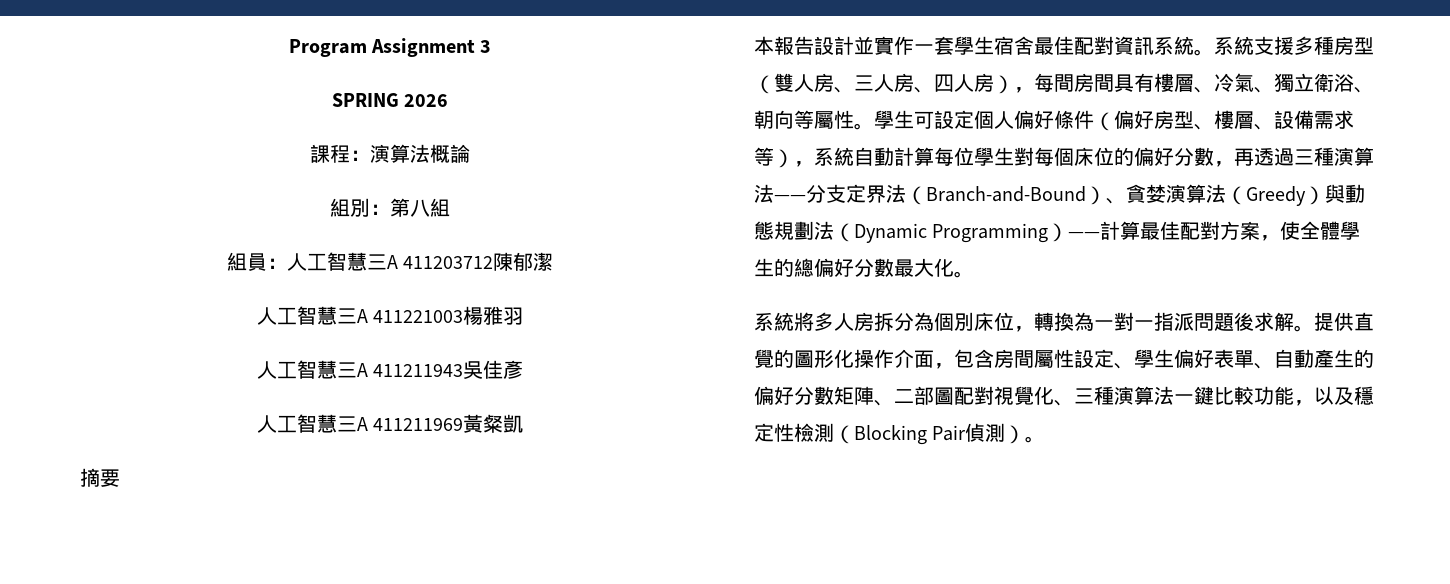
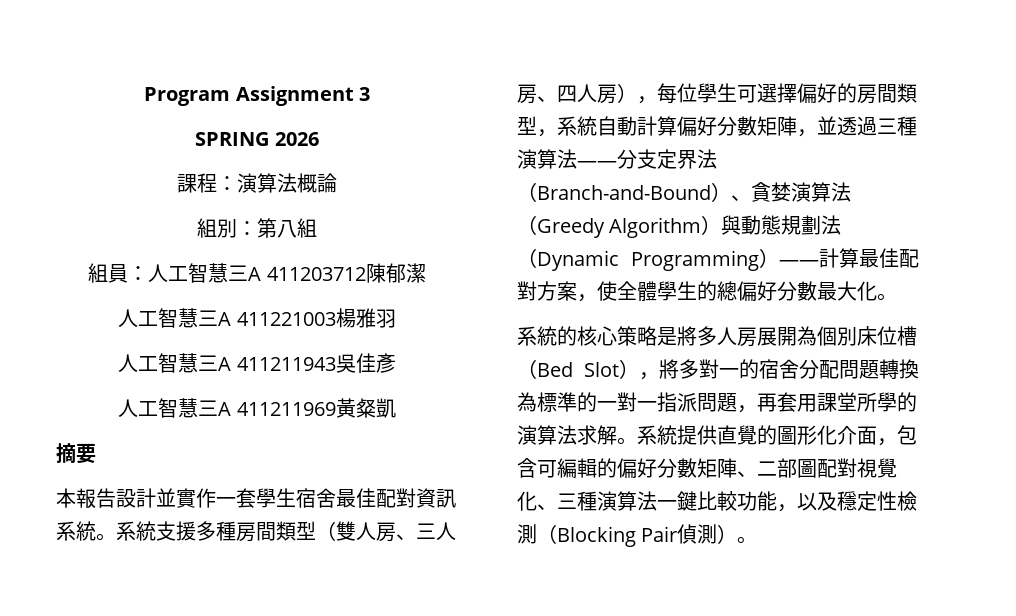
(1354, 45) none -> [256,521,296,541] 間類
[1054,73,1374,93] [754,110,1354,131] [754,147,1254,168] 間房間具有樓層、冷氣、獨立衛浴、朝向等屬性。學生可設定個人偏好條件（偏好房型、樓層、設備需求等），系統自動計算每位學生對每個床位的偏好分數，再 -> [677,83,917,104] [517,116,837,137] 位學生可選擇偏好的房間類型，系統自動計算偏好分數矩陣，並
(1306, 196) none -> [609,217,702,238] Algorithm
(794, 321) none -> [557,326,677,346] 的核心策略是
[874,312,914,331] 拆分 -> [757,327,797,346] 展開
[1014,312,1314,332] ，轉換為一對一指派問題後求解。 -> [897,326,917,346] [517,359,919,380] [517,392,917,413] [517,425,677,445] 槽（Bed Slot），將多對一的宿舍分配問題轉換為標準的一對一指派問題，再套用課堂所學的演算法求解。系統
[854,349,894,368] 操作 -> (837, 435) none
[994,349,1354,369] 房間屬性設定、學生偏好表單、自動產生 -> [537,458,597,478] 可編輯

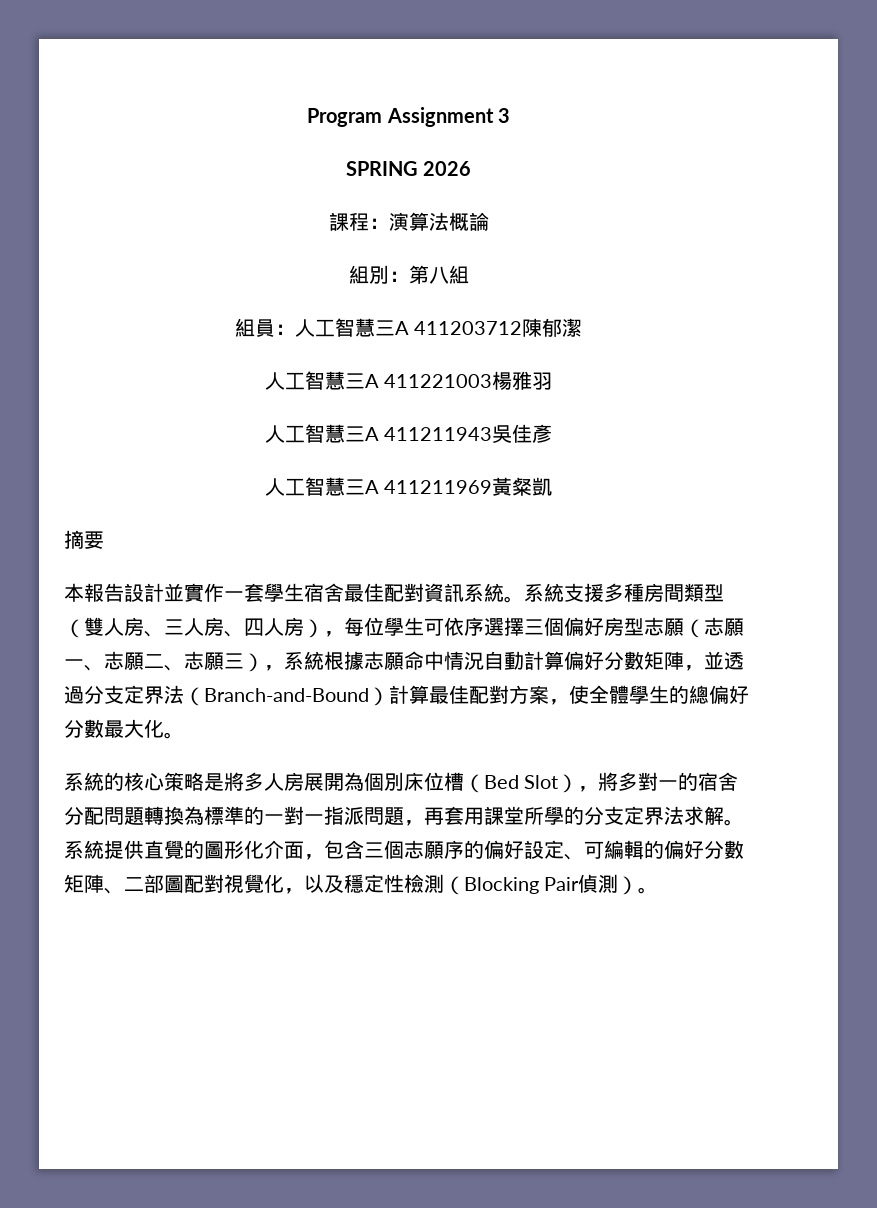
[757,83,917,104] [517,116,597,137] 選擇偏好的房間類型，系統 -> [444,617,744,638] [64,651,484,672] 依序選擇三個偏好房型志願（志願一、志願二、志願三），系統根據志願命中情況
[877,116,917,136] [517,149,617,169] 三種演算法—— -> (84, 695) none
[731,182,851,202] [517,215,842,238] [517,248,819,271] 、貪婪演算法（Greedy Algorithm）與動態規劃法（Dynamic Programming）—— -> (389, 696) none
[517,425,557,445] 演算 -> [584,806,664,825] 分支定界
(537, 468) none -> [364,840,584,860] 三個志願序的偏好設定、
[537,491,777,511] 、三種演算法一鍵比較功能 -> (284, 883) none

